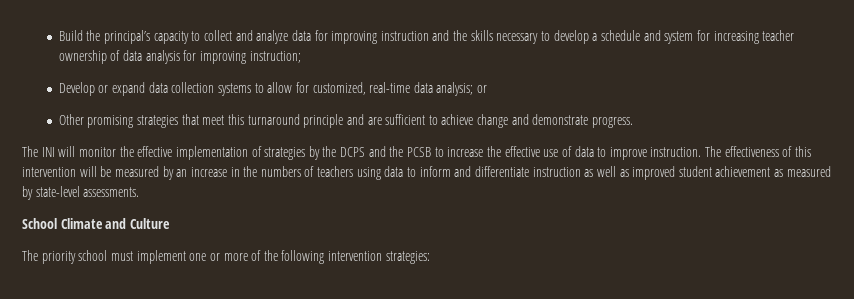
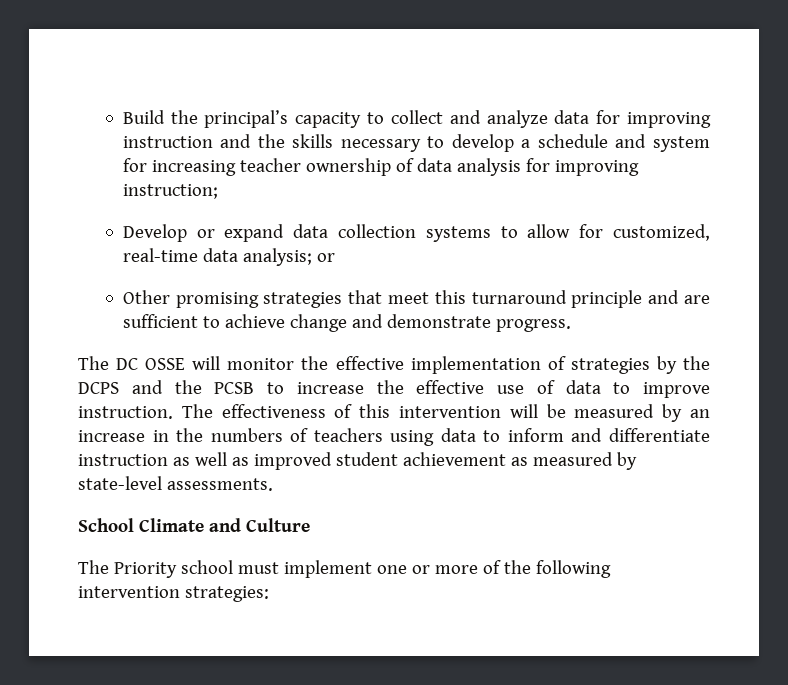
[41,147,55,157] INI -> [116,358,186,370] DC OSSE
[41,251,76,264] priority -> [113,562,177,578] Priority

